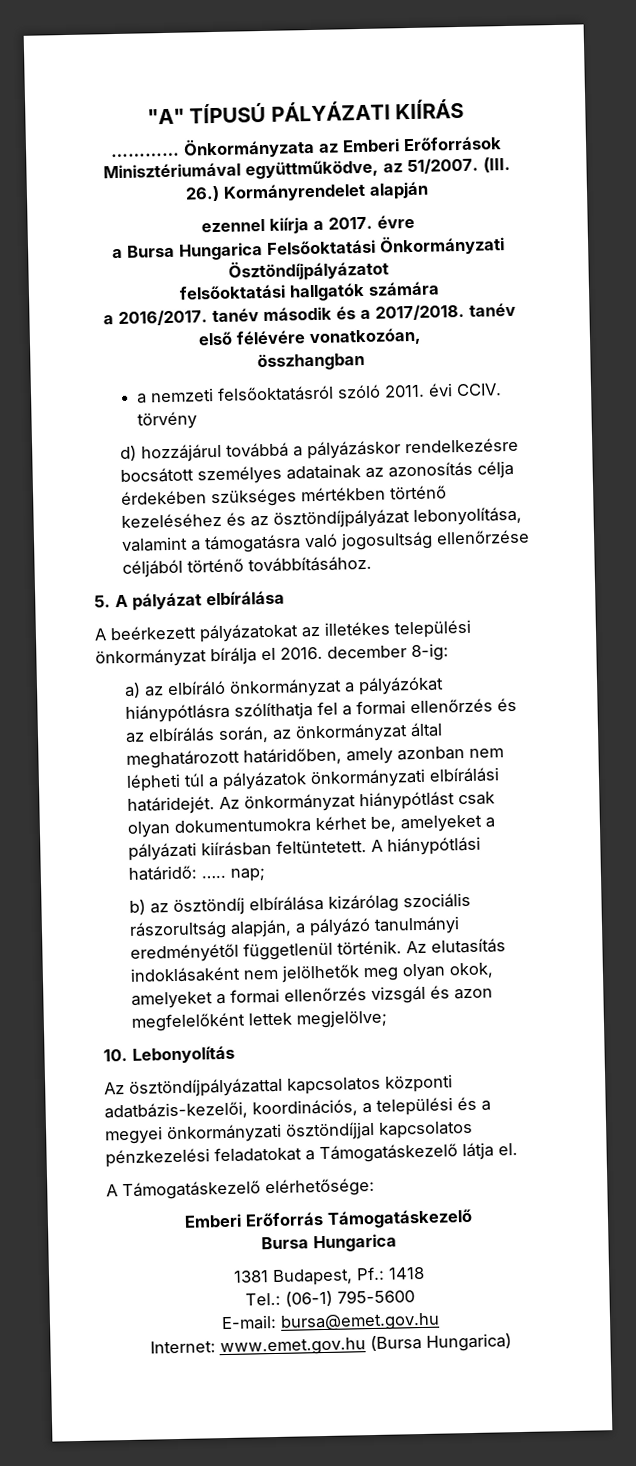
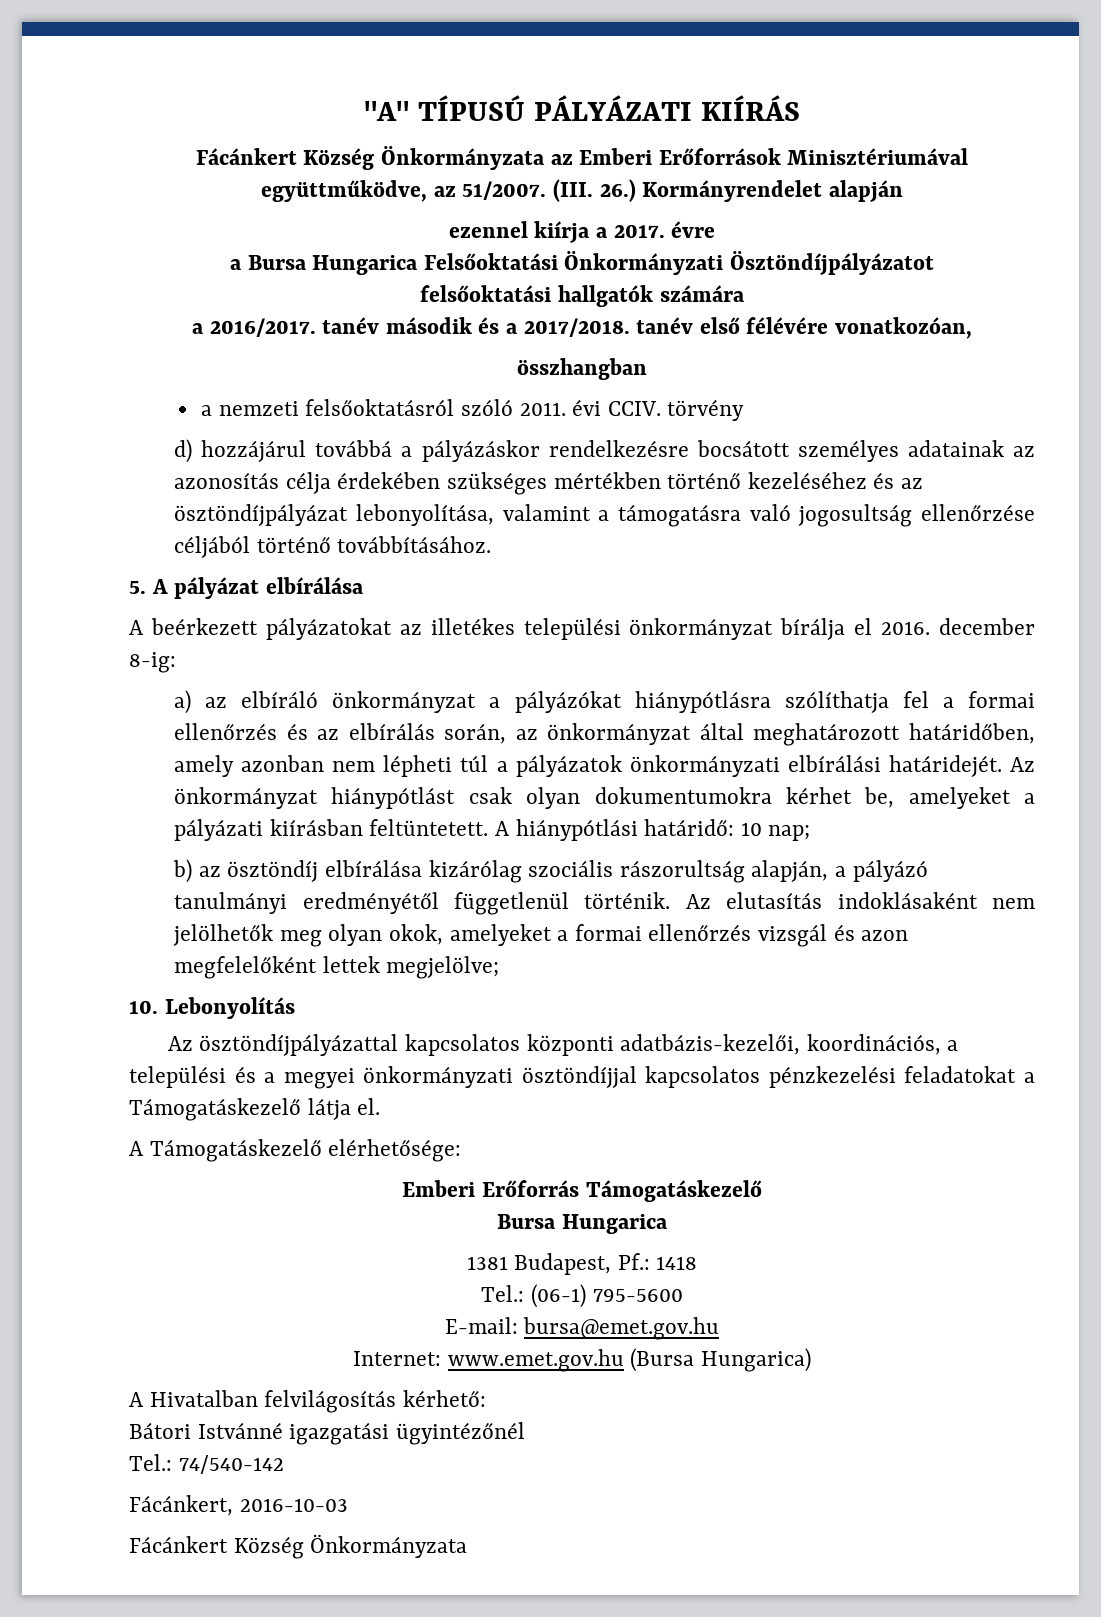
[111,152,180,158] ………… -> [195,148,375,170] Fácánkert Község
[200,874,226,879] ….. -> [740,822,762,836] 10
(512, 1342) none -> [129,1390,486,1413] [129,1422,525,1445] [129,1454,284,1474] [129,1495,348,1516] [129,1534,468,1559] // A Hivatalban felvilágosítás kérhető: // Bátori Istvánné igazgatási ügyintézőnél // Tel.: 74/540-142 // Fácánkert, 2016-10-03 // Fácánkert Község Önkormányzata

